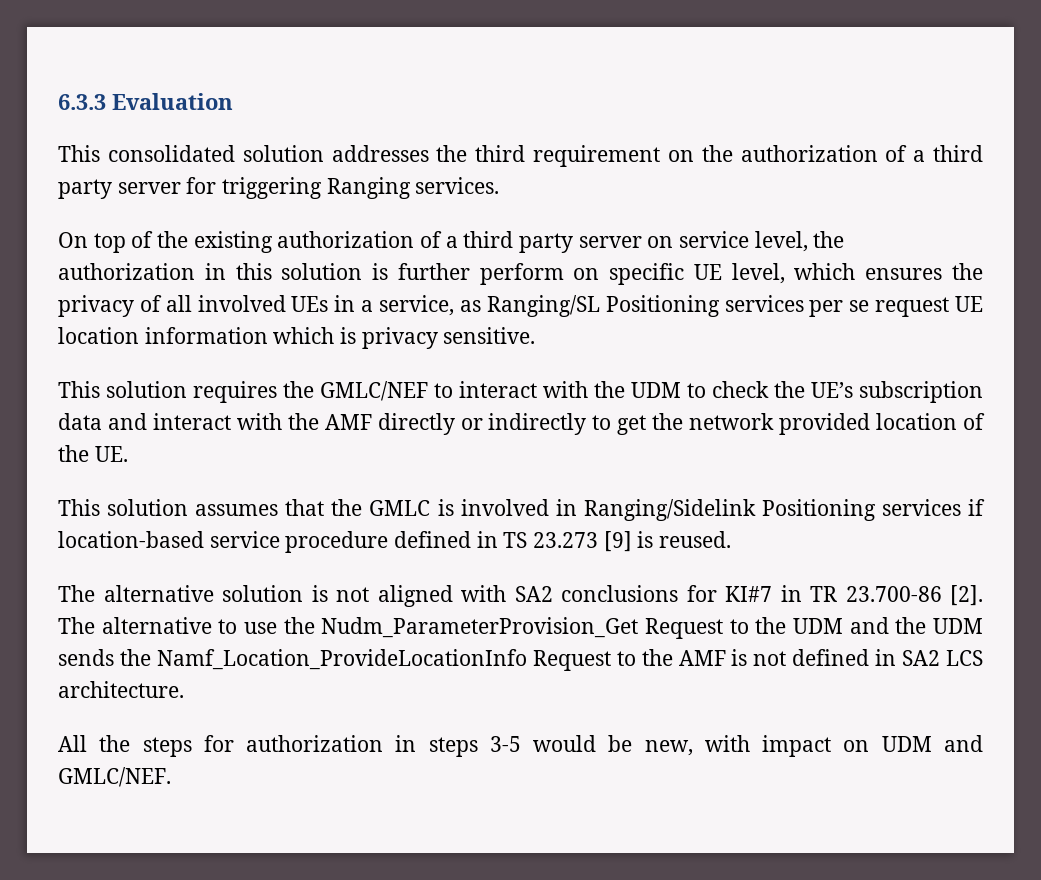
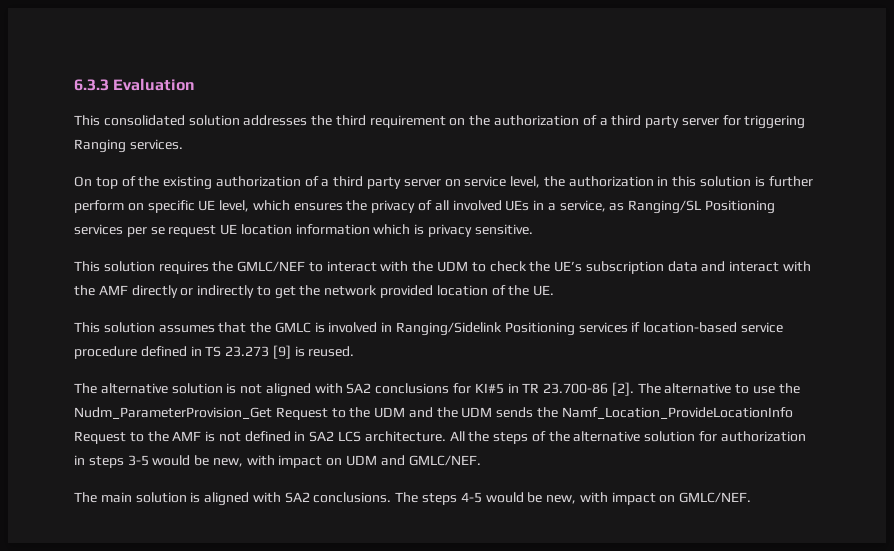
[725,586,772,602] KI#7 -> [474,383,504,394] KI#5
(184, 689) // -> (446, 436) none
(192, 747) none -> [531,431,696,442] of the alternative solution
(171, 777) none -> [74,492,752,506] // The main solution is aligned with SA2 conclusions. The steps 4-5 would be new, with impact on GMLC/NEF.

